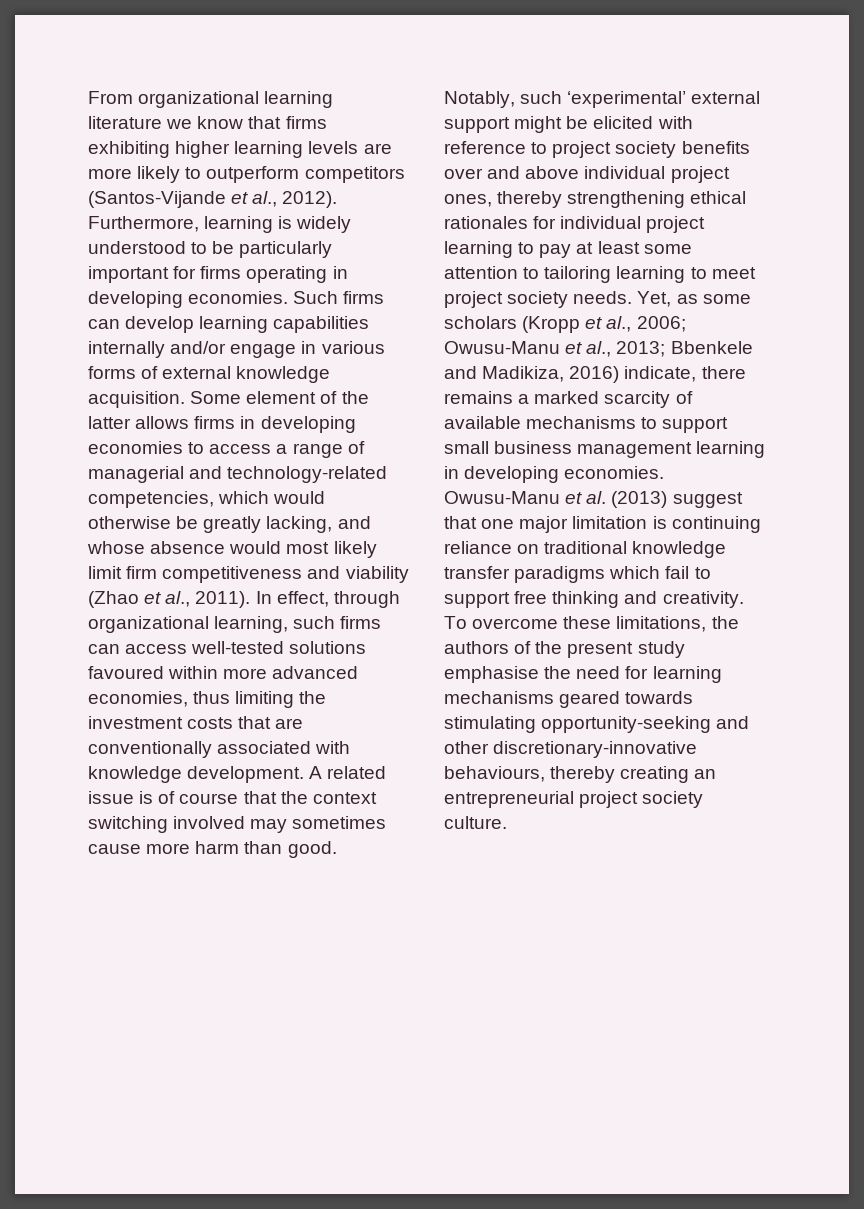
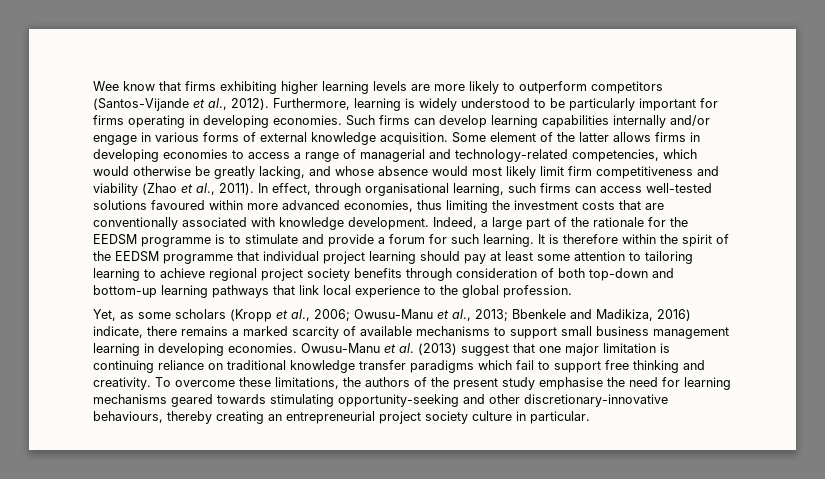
[88,91,334,108] [88,116,193,129] From organizational learning literature we -> [93,81,119,91] Wee
[88,616,209,633] organizational -> [365,183,449,196] organisational
[309,766,387,779] [88,791,377,804] [88,816,387,833] [88,841,337,858] [444,91,761,108] [444,116,693,133] [444,141,750,158] [444,166,730,183] [444,191,747,208] [444,216,557,229] A related issue is of course that the context switching involved may sometimes cause more harm than good. Notably, such ‘experimental’ external support might be elicited with reference to project society benefits over and above individual project ones, thereby strengthening ethical rationales for -> [433,217,688,230] [93,234,729,247] [93,251,259,264] Indeed, a large part of the rationale for the EEDSM programme is to stimulate and provide a forum for such learning. It is therefore within the spirit of the EEDSM programme that
[518,242,535,254] to -> [420,251,460,261] should
[711,267,756,279] [444,291,633,308] meet project society needs. -> [160,268,674,281] [93,285,572,298] achieve regional project society benefits through consideration of both top-down and bottom-up learning pathways that link local experience to the global profession. //
[444,816,507,829] culture. -> [472,411,590,424] culture in particular.

